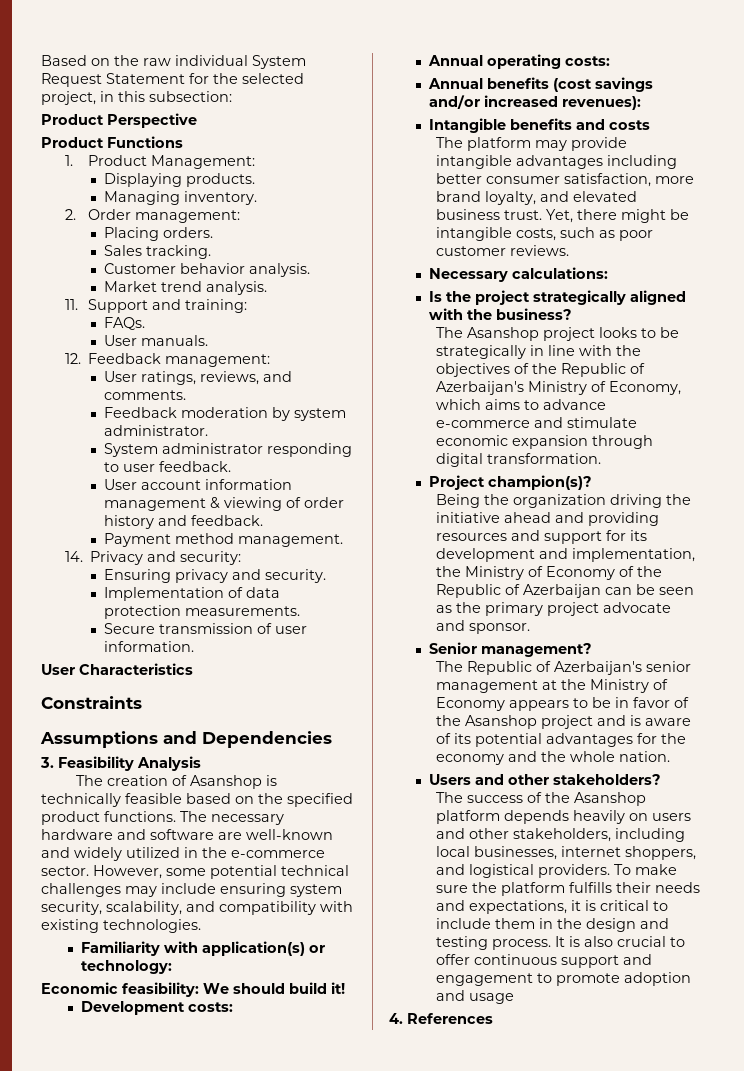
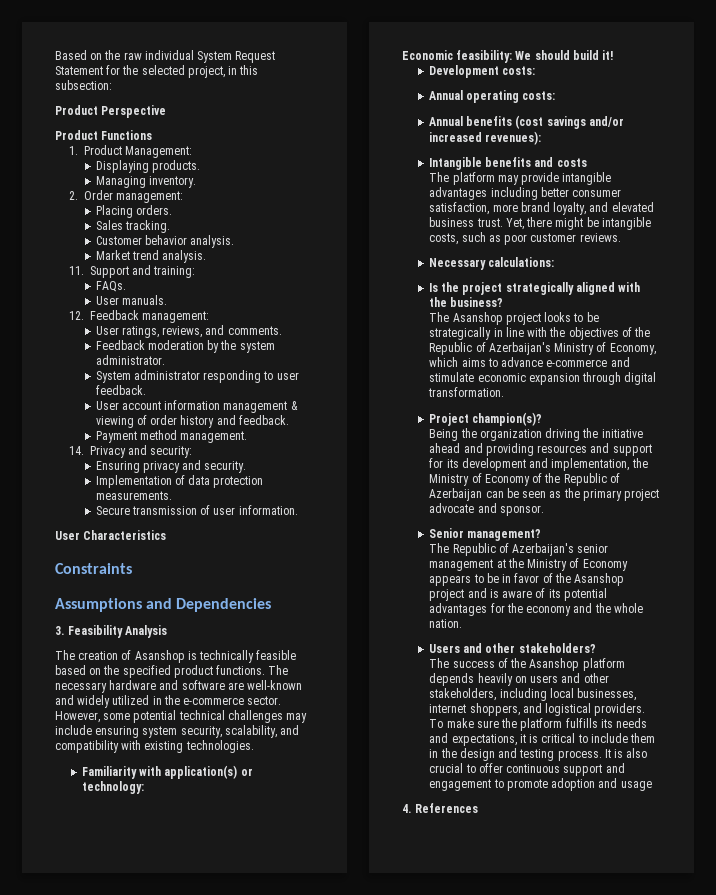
(291, 414) none -> [220,340,237,350] the
[616,882,652,893] their -> [600,719,613,728] its

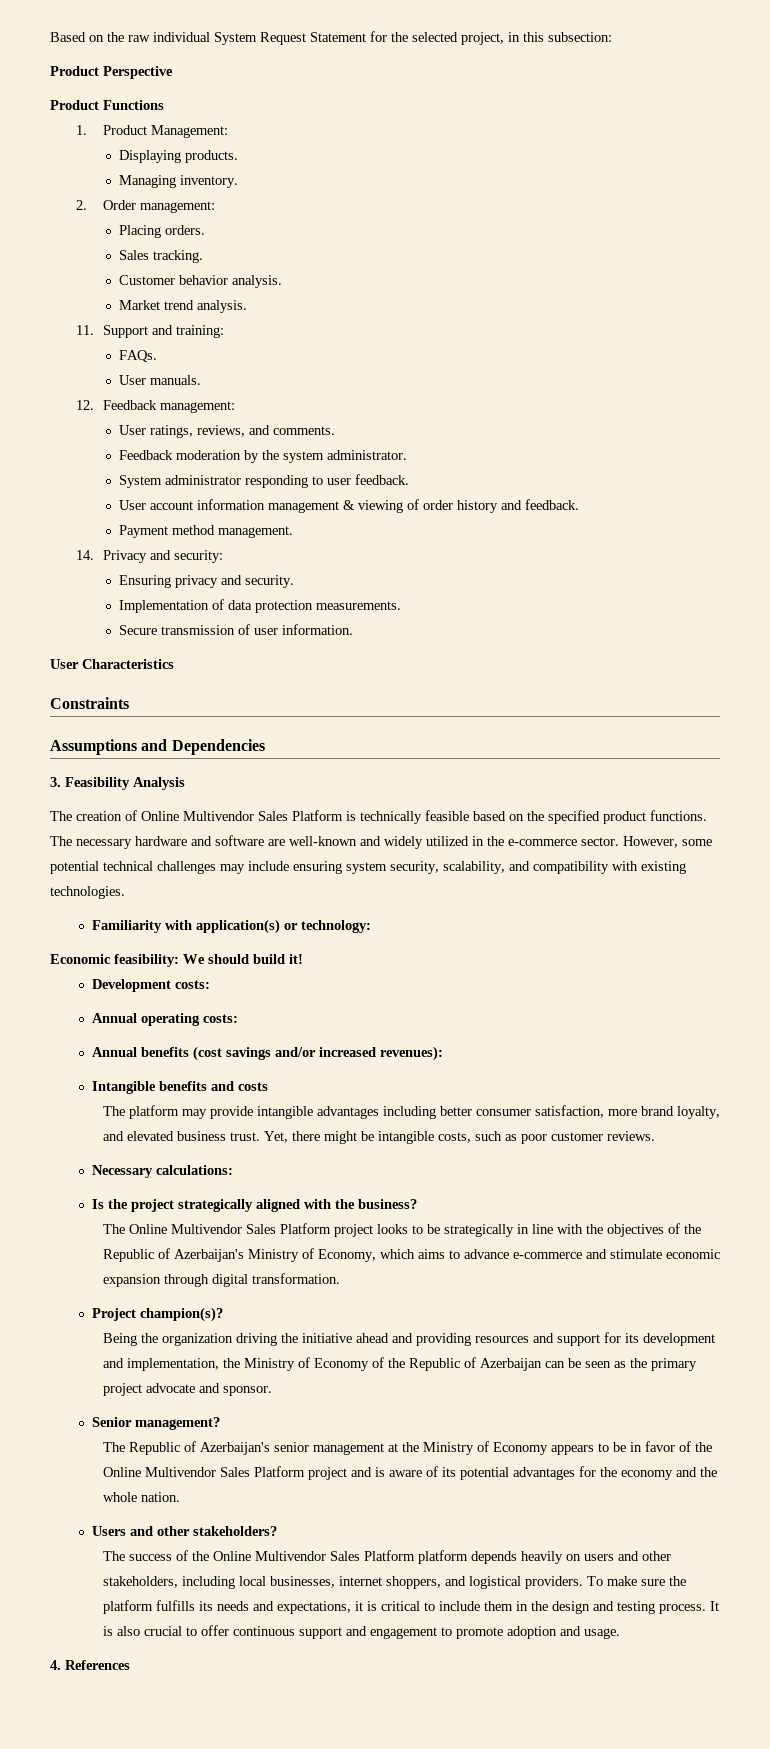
[134,650,185,663] Asanshop -> [141,810,343,821] Online Multivendor Sales Platform
[452,312,503,325] Asanshop -> [128,1223,331,1234] Online Multivendor Sales Platform
[574,573,625,586] Asanshop -> [102,1466,305,1477] Online Multivendor Sales Platform
[529,658,580,671] Asanshop -> [212,1550,415,1561] Online Multivendor Sales Platform
[620,781,652,791] usage -> [583,1628,620,1639] usage.

